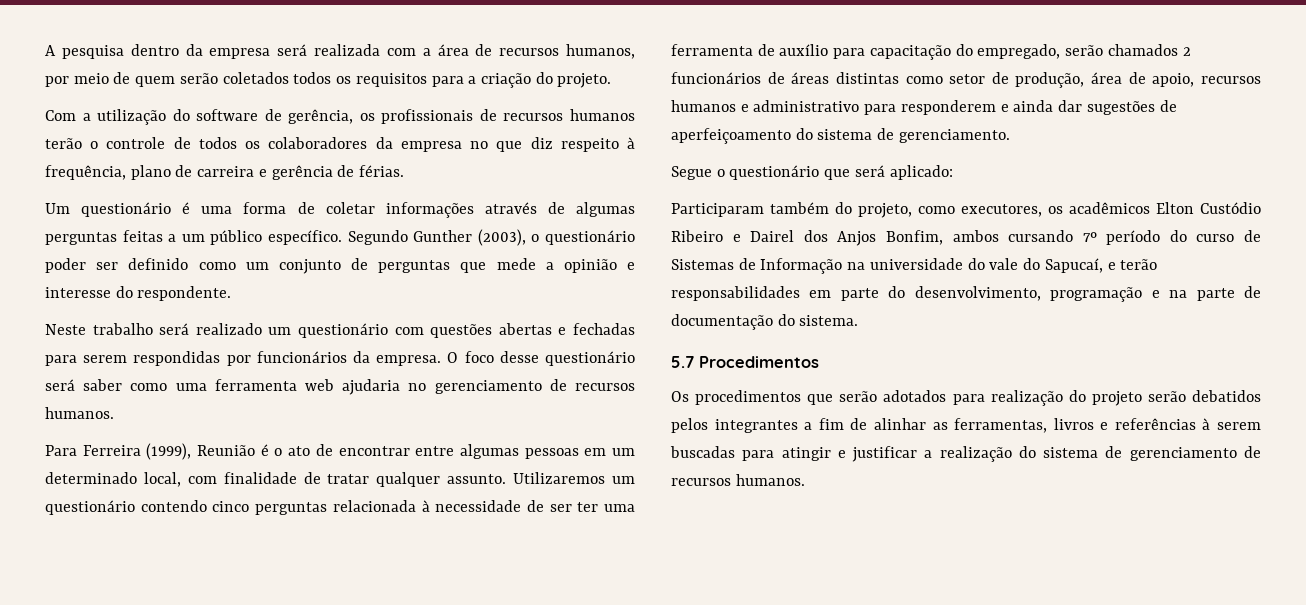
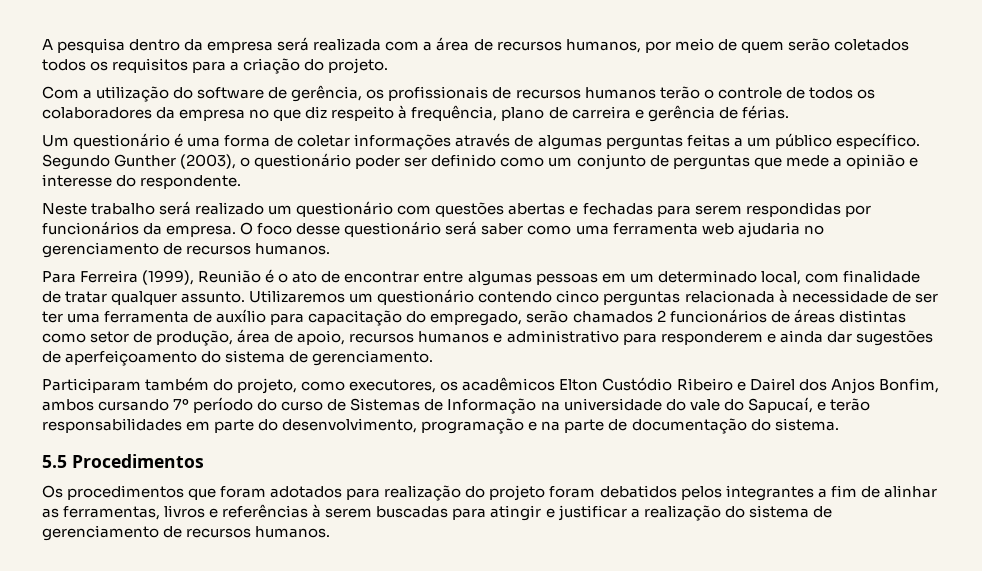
[671,165,953,180] // Segue o questionário que será aplicado: -> (434, 358) none
[671,356,694,368] 5.7 -> [42,455,67,468] 5.5
[839,391,878,402] serão -> [220,486,267,498] foram
[1147,391,1186,402] serão -> [549,486,596,498] foram

